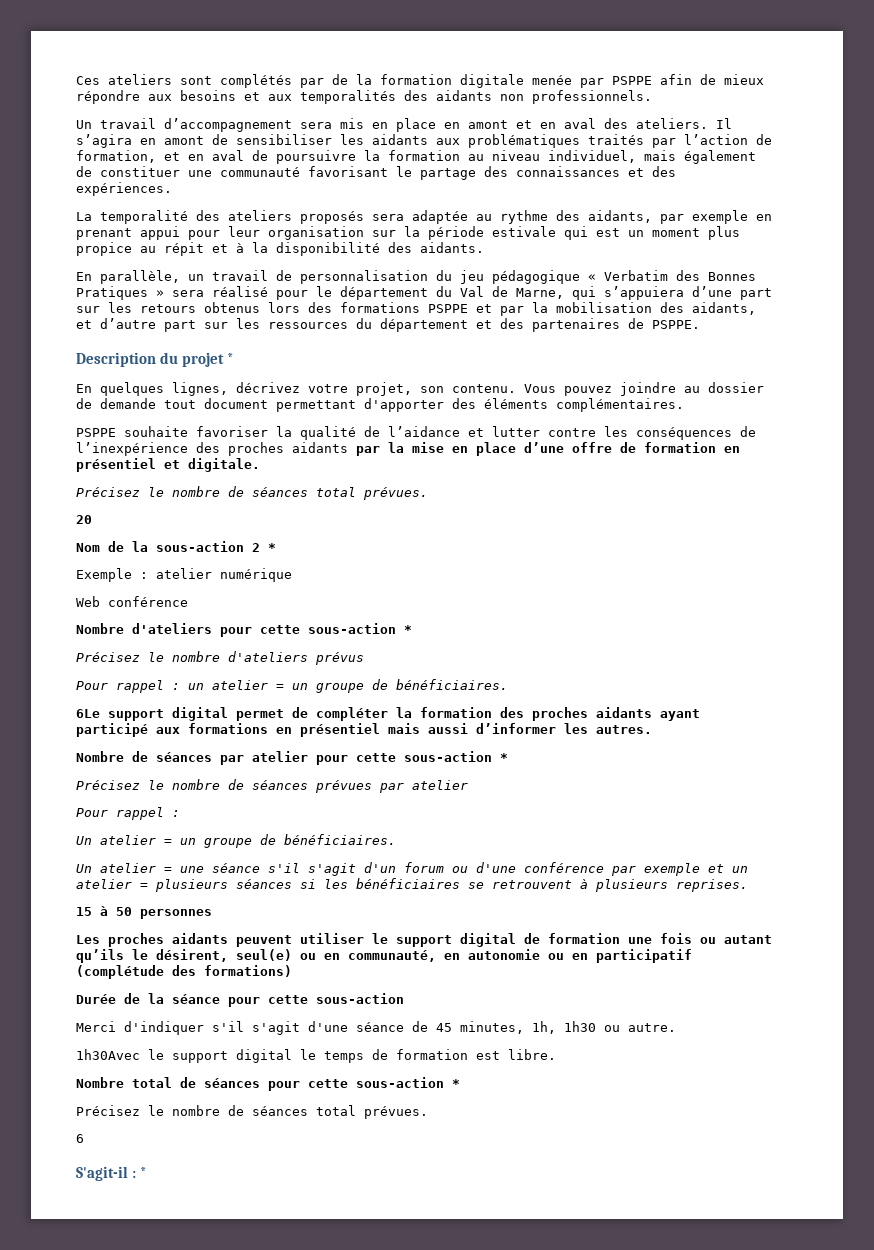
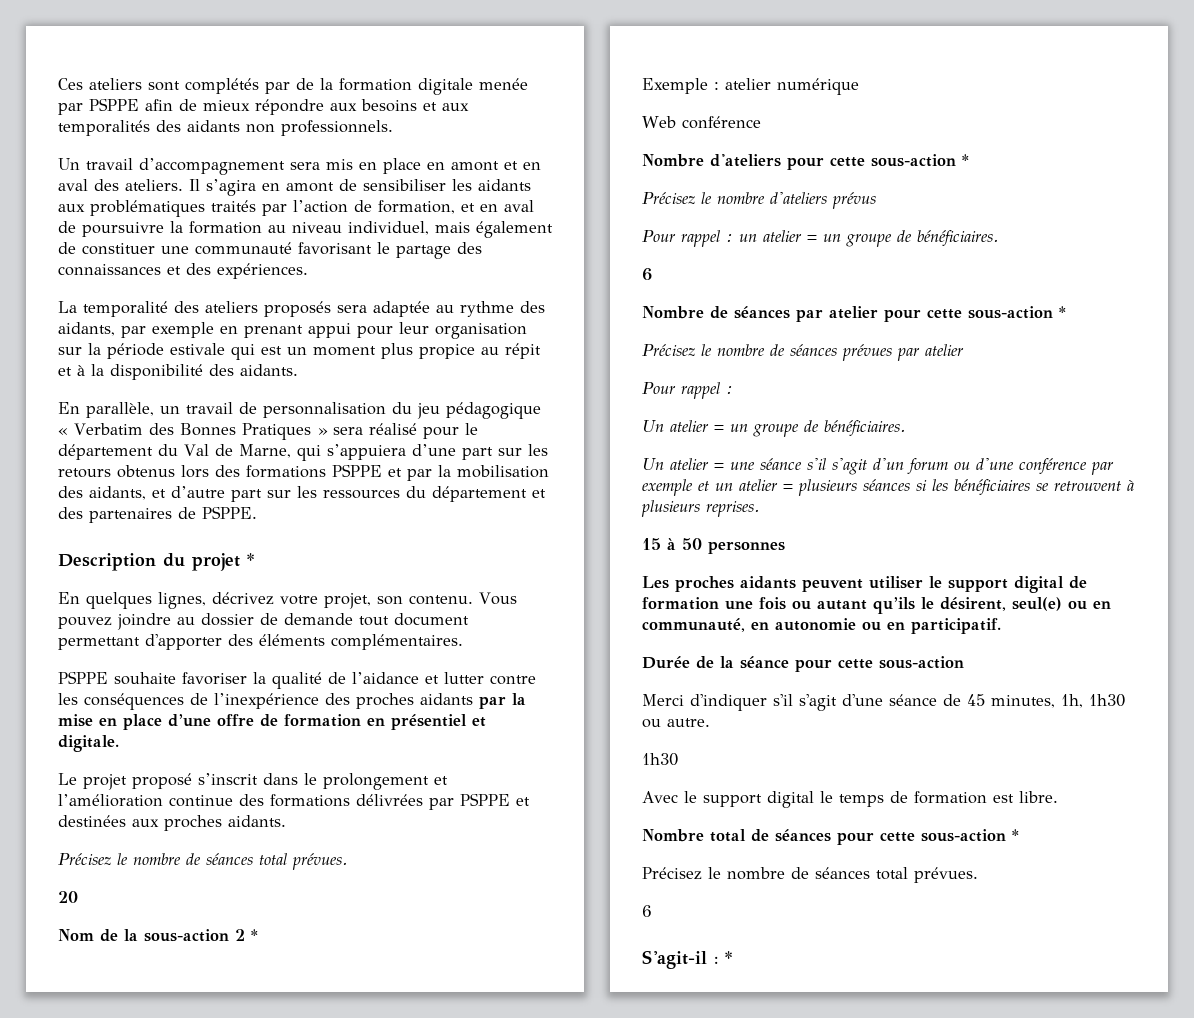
(260, 465) none -> [58,773,448,790] [58,793,530,810] [58,815,286,831] // Le projet proposé s’inscrit dans le prolongement et l’amélioration continue des formations délivrées par PSPPE et destinées aux proches aidants.
[76,707,700,721] [76,723,652,737] 6Le support digital permet de compléter la formation des proches aidants ayant participé aux formations en présentiel mais aussi d’informer les autres. -> [642,268,652,281] 6
[596,949,692,963] [76,965,292,979] participatif (complétude des formations) -> [911,618,1001,634] participatif.
[76,1049,140,1060] 1h30Avec -> [642,753,678,766] [642,791,678,803] 1h30 // Avec

